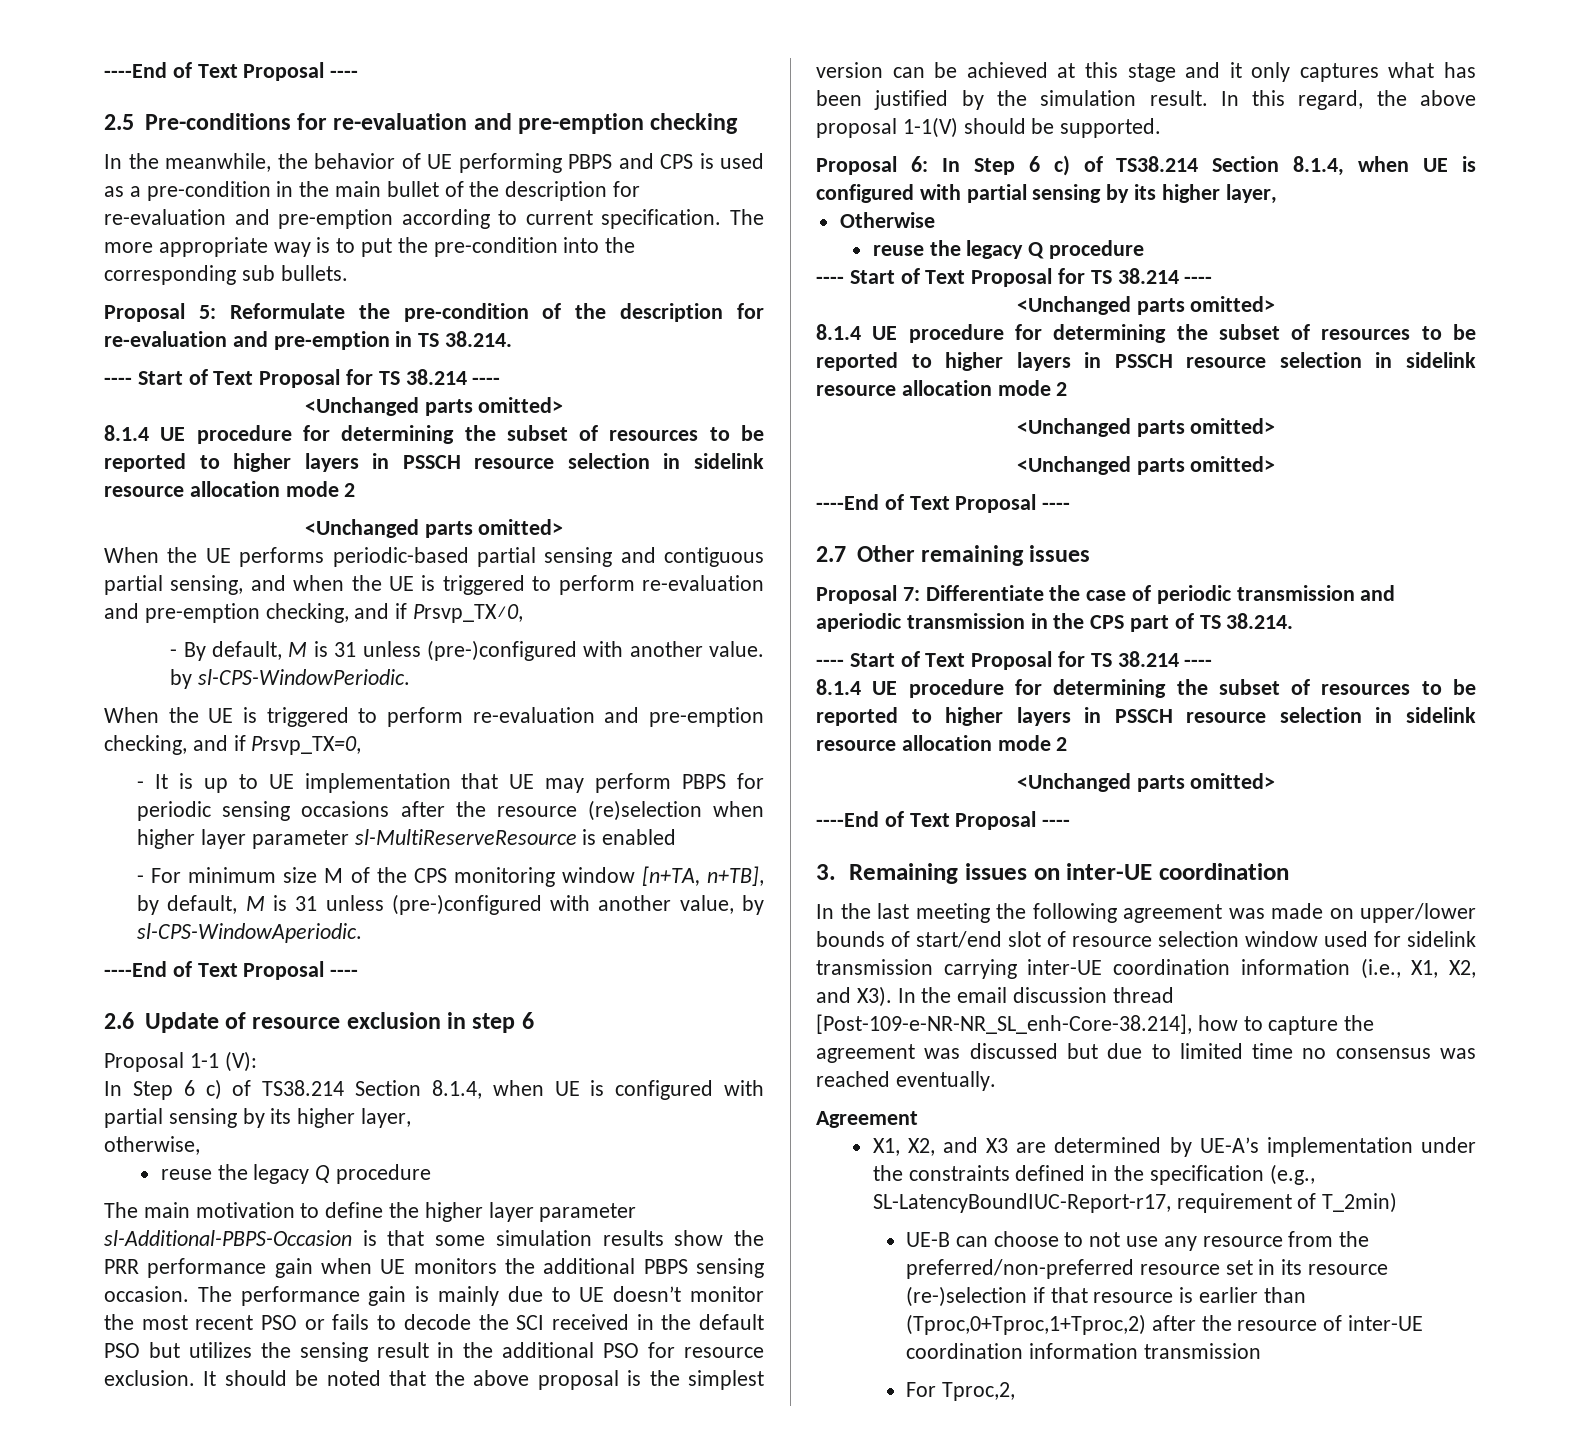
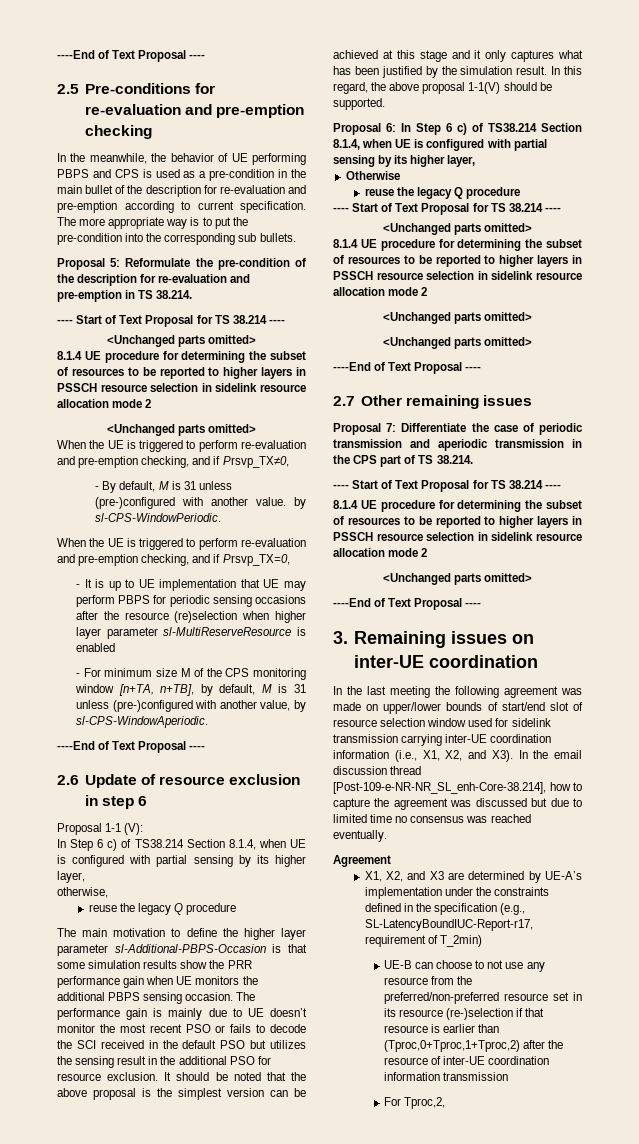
[239,547,764,567] [104,575,414,595] performs periodic-based partial sensing and contiguous partial sensing, and when the UE -> (124, 444) none

